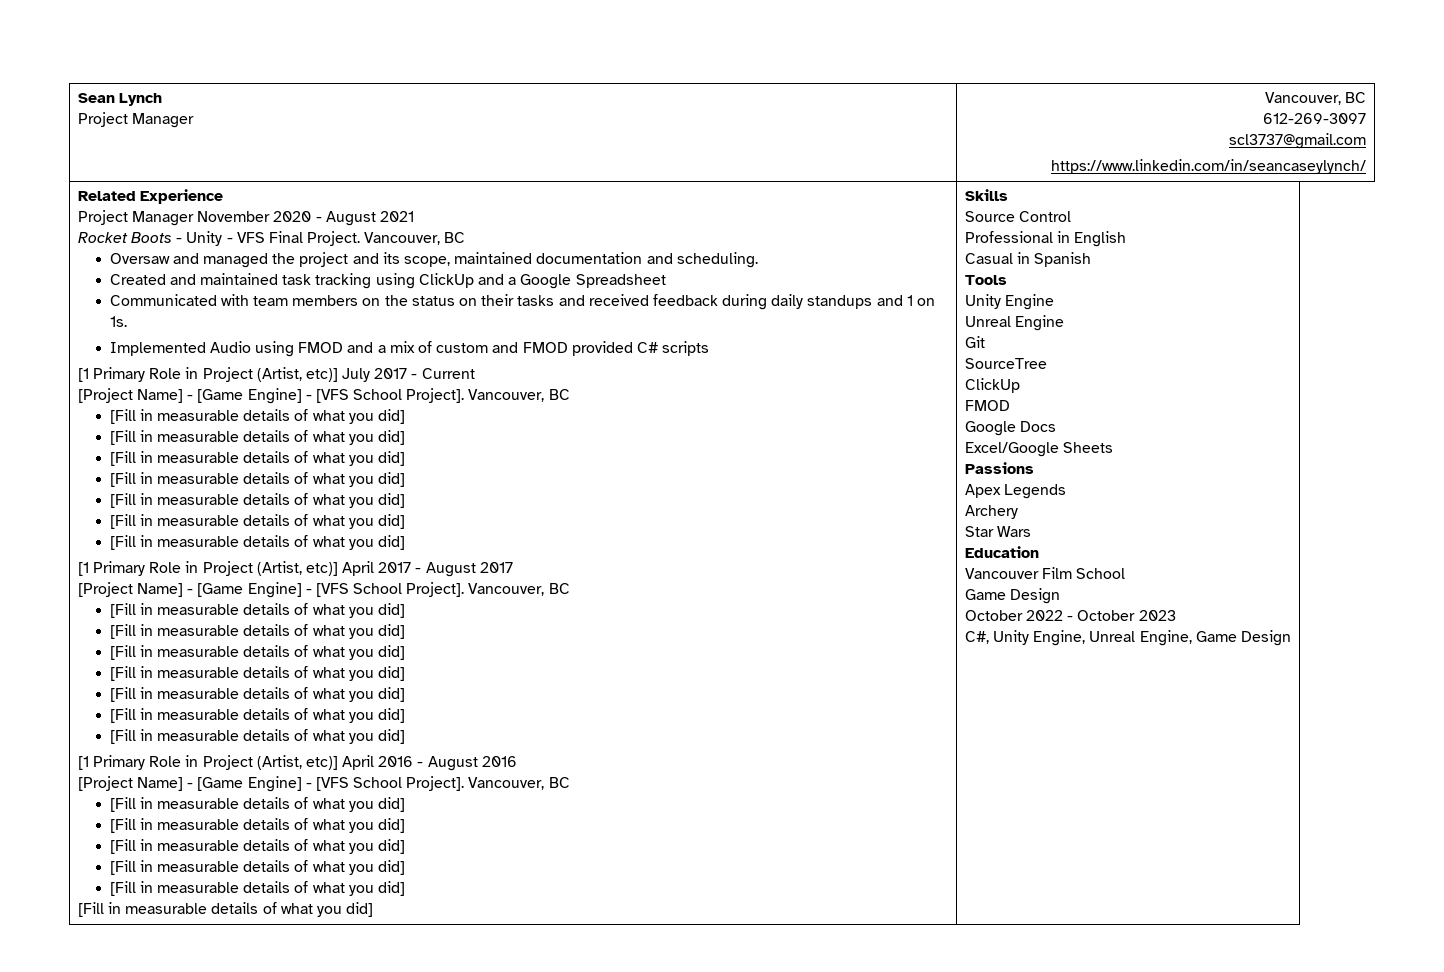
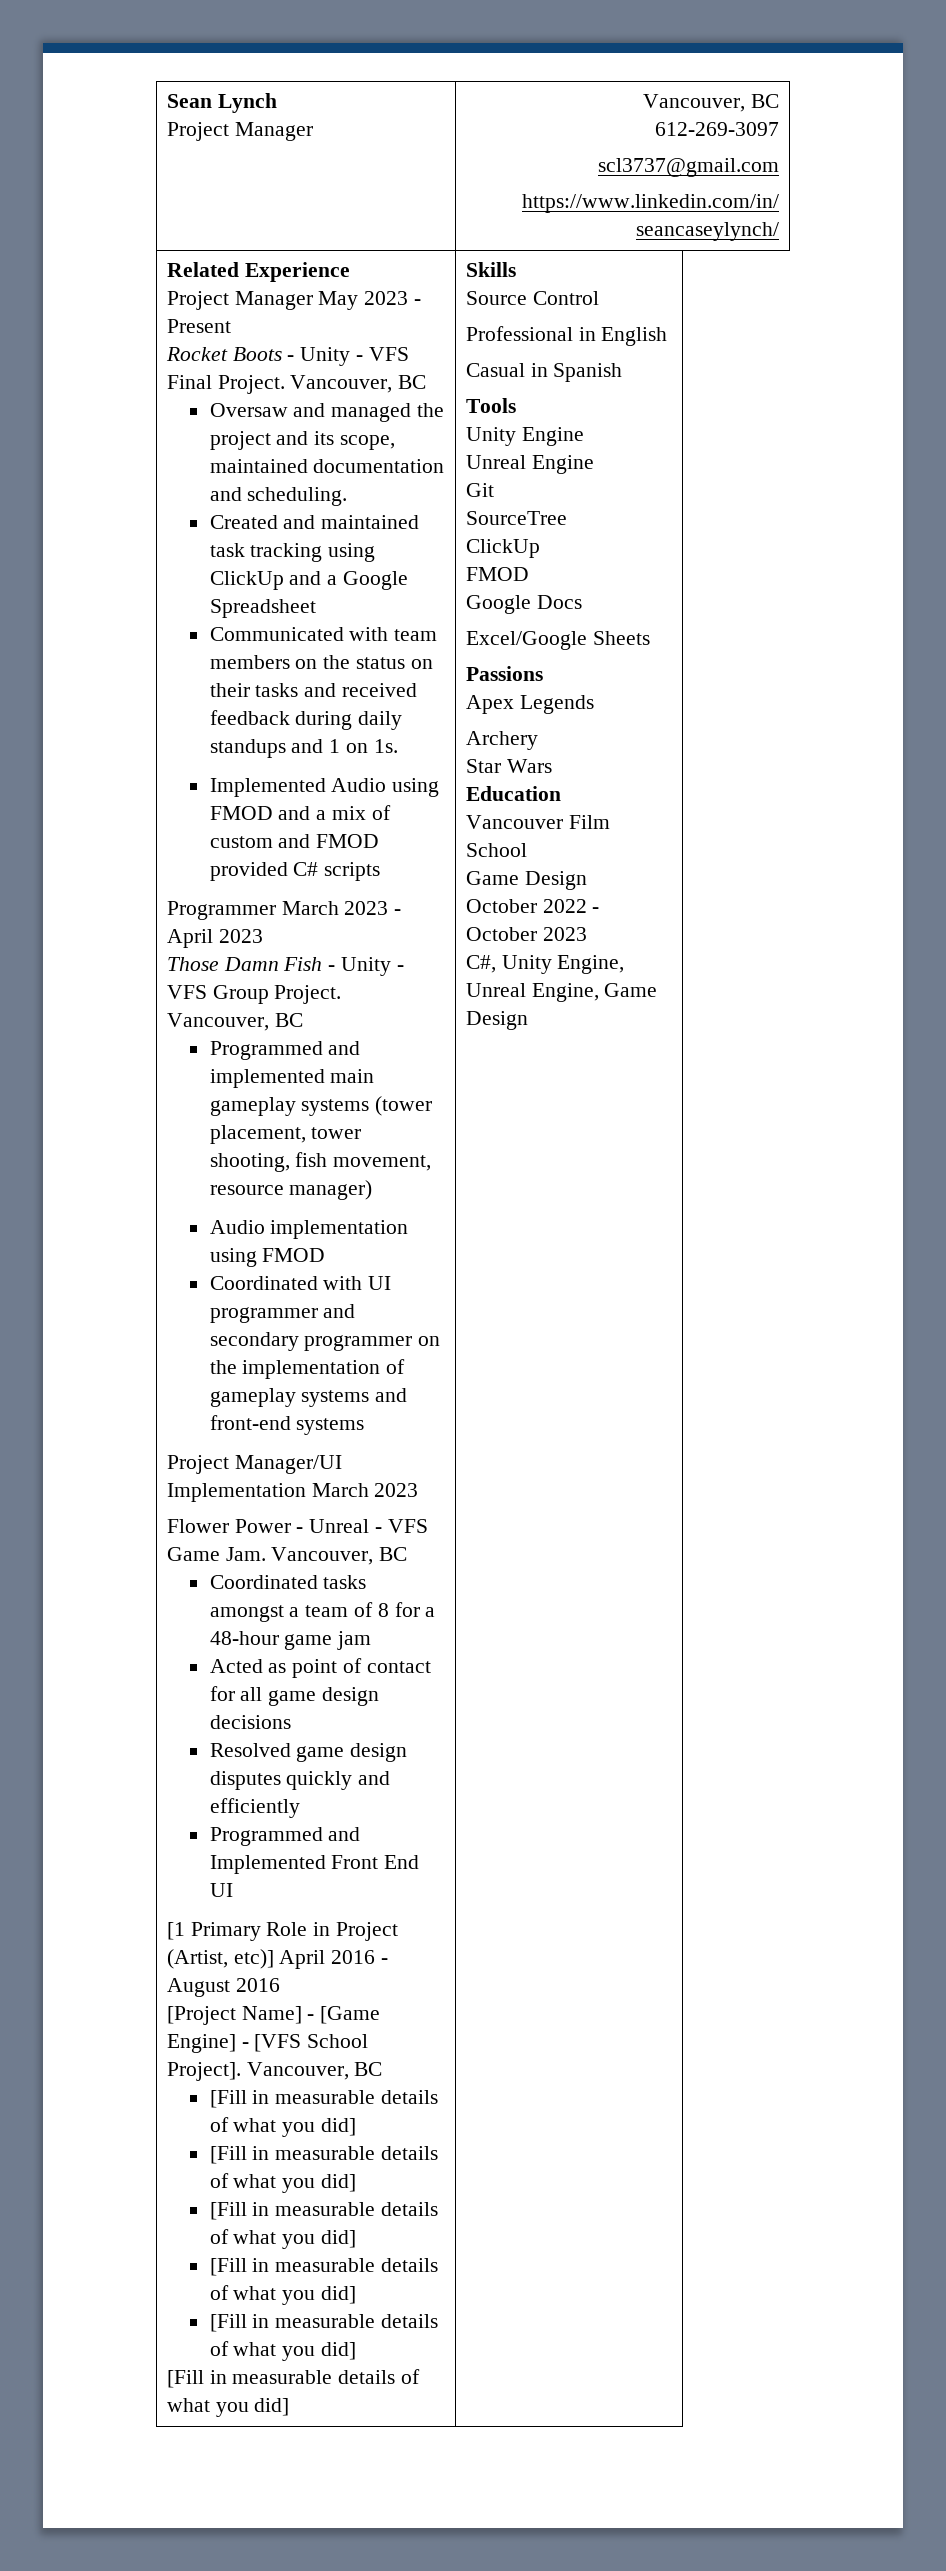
[197,211,414,226] November 2020 - August 2021 -> [318,291,421,310] [166,319,231,333] May 2023 - Present
[77,367,475,382] [77,388,570,404] [109,409,405,424] [109,430,405,445] [109,451,405,466] [109,472,405,487] [109,493,405,508] [109,514,405,529] [109,535,405,550] [77,561,513,577] [77,582,570,598] [109,603,405,618] [109,624,405,639] [109,645,405,660] [109,666,405,681] [109,687,405,702] [109,708,405,723] [109,729,405,744] [1 Primary Role in Project (Artist, etc)] July 2017 - Current // [Project Name] - [Game Engine] - [VFS School Project]. Vancouver, BC // [Fill in measurable details of what you did] // [Fill in measurable details of what you did] // [Fill in measurable details of what you did] // [Fill in measurable details of what you did] // [Fill in measurable details of what you did] // [Fill in measurable details of what you did] // [Fill in measurable details of what you did] // [1 Primary Role in Project (Artist, etc)] April 2017 - August 2017 // [Project Name] - [Game Engine] - [VFS School Project]. Vancouver, BC // [Fill in measurable details of what you did] // [Fill in measurable details of what you did] // [Fill in measurable details of what you did] // [Fill in measurable details of what you did] // [Fill in measurable details of what you did] // [Fill in measurable details of what you did] // [Fill in measurable details of what you did] -> [166,901,402,920] [166,929,263,948] [166,957,404,976] [166,985,342,1004] [166,1013,303,1031] [209,1041,361,1060] [209,1069,375,1088] [209,1096,433,1116] [209,1125,362,1144] [209,1152,432,1172] [209,1180,373,1200] [209,1220,409,1239] [209,1248,326,1267] [209,1276,392,1290] [209,1304,356,1323] [209,1332,441,1351] [209,1359,406,1379] [209,1388,408,1407] [209,1415,365,1435] [166,1455,342,1474] [166,1483,419,1502] [166,1519,428,1533] [166,1547,408,1565] [209,1575,367,1589] [209,1602,436,1622] [209,1631,372,1650] [209,1658,431,1678] [209,1686,379,1706] [209,1715,291,1729] [209,1743,408,1762] [209,1771,391,1790] [209,1798,300,1818] [209,1827,361,1846] [209,1855,420,1874] [209,1883,233,1897] Programmer March 2023 - April 2023 // Those Damn Fish - Unity - VFS Group Project. Vancouver, BC // Programmed and implemented main gameplay systems (tower placement, tower shooting, fish movement, resource manager) // Audio implementation using FMOD // Coordinated with UI programmer and secondary programmer on the implementation of gameplay systems and front-end systems // Project Manager/UI Implementation March 2023 // Flower Power - Unreal - VFS Game Jam. Vancouver, BC // Coordinated tasks amongst a team of 8 for a 48-hour game jam // Acted as point of contact for all game design decisions // Resolved game design disputes quickly and efficiently // Programmed and Implemented Front End UI

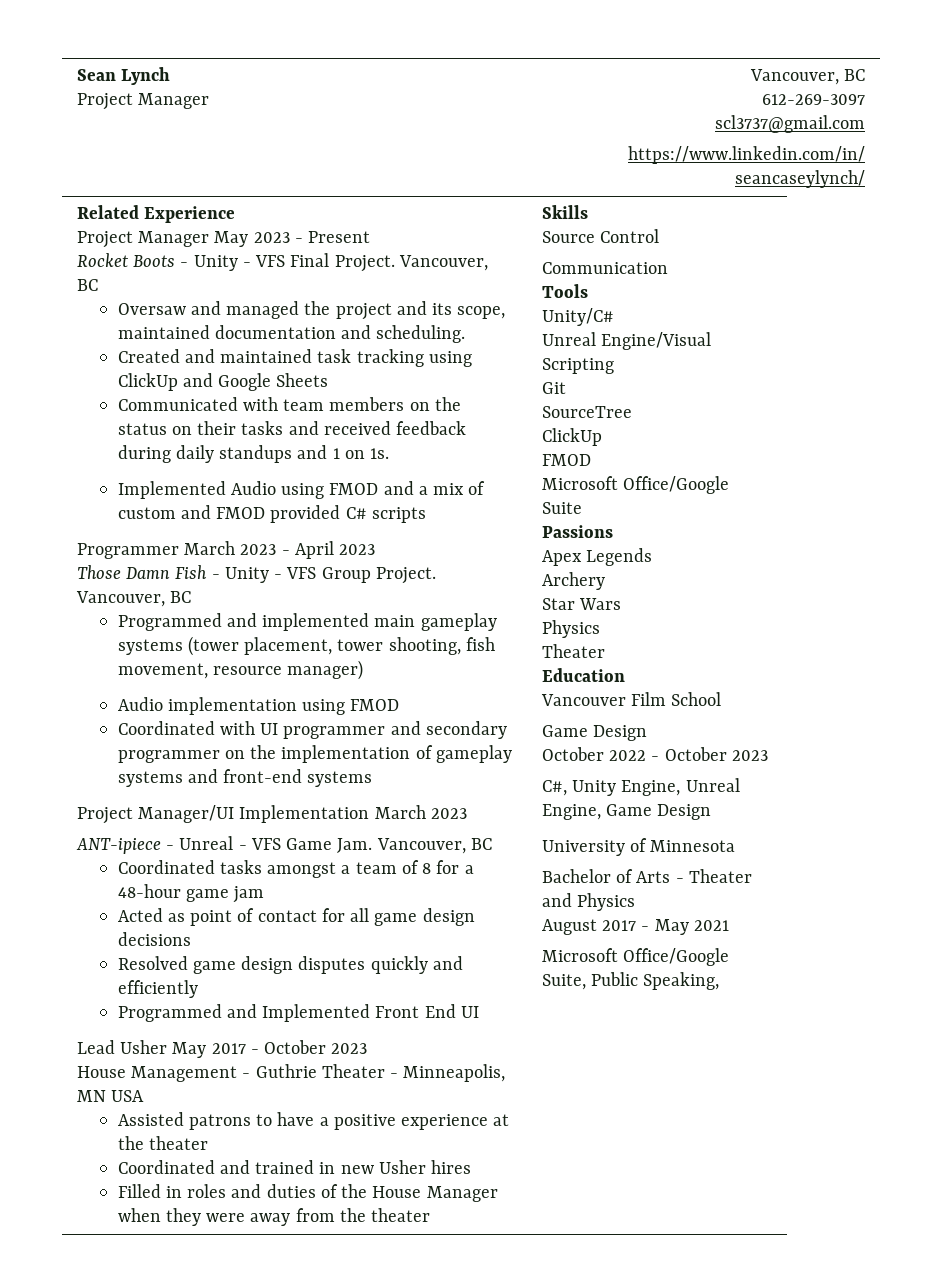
[327,571,408,590] [209,599,316,618] a Google Spreadsheet -> [218,373,329,391] Google Sheets
[166,1519,291,1533] Flower Power -> [75,838,161,854] ANT-ipiece
[166,1922,398,1941] [166,1949,388,1969] [166,1978,280,1997] [166,2006,381,2025] [166,2034,369,2053] [166,2062,383,2081] [209,2090,438,2108] [209,2117,356,2137] [209,2146,438,2164] [209,2173,356,2193] [209,2202,438,2220] [209,2229,356,2249] [209,2258,438,2276] [209,2285,356,2305] [209,2314,438,2332] [209,2341,356,2361] [166,2369,420,2388] [166,2398,290,2417] [465,262,516,277] [465,291,599,305] [465,326,668,346] [465,363,623,382] [1 Primary Role in Project (Artist, etc)] April 2016 - August 2016 // [Project Name] - [Game Engine] - [VFS School Project]. Vancouver, BC // [Fill in measurable details of what you did] // [Fill in measurable details of what you did] // [Fill in measurable details of what you did] // [Fill in measurable details of what you did] // [Fill in measurable details of what you did] // [Fill in measurable details of what you did] | Skills // Source Control // Professional in English // Casual in Spanish -> [76,1040,368,1058] [76,1064,506,1082] [76,1090,144,1102] [117,1112,510,1130] [117,1136,208,1150] [117,1160,472,1174] [117,1184,498,1202] [117,1208,431,1226] [541,205,588,219] [541,229,659,243] [541,262,668,274] Lead Usher May 2017 - October 2023 // House Management - Guthrie Theater - Minneapolis, MN USA // Assisted patrons to have a positive experience at the theater // Coordinated and trained in new Usher hires // Filled in roles and duties of the House Manager when they were away from the theater | Skills // Source Control // Communication
[465,427,584,446] [465,455,594,474] Unity Engine // Unreal Engine -> [541,308,614,326] [541,332,711,350] [541,358,614,374] Unity/C# // Unreal Engine/Visual Scripting
[465,595,582,614] [465,631,650,650] Google Docs // Excel/Google Sheets -> [541,476,729,494] [541,502,582,514] Microsoft Office/Google Suite
(552, 766) none -> [541,620,600,638] [541,644,605,658] // Physics // Theater
(528, 1020) none -> [541,838,736,856] [541,869,752,883] [541,893,635,911] [541,919,729,935] [541,948,729,966] [541,972,720,990] // University of Minnesota // Bachelor of Arts - Theater and Physics // August 2017 - May 2021 // Microsoft Office/Google Suite, Public Speaking,

